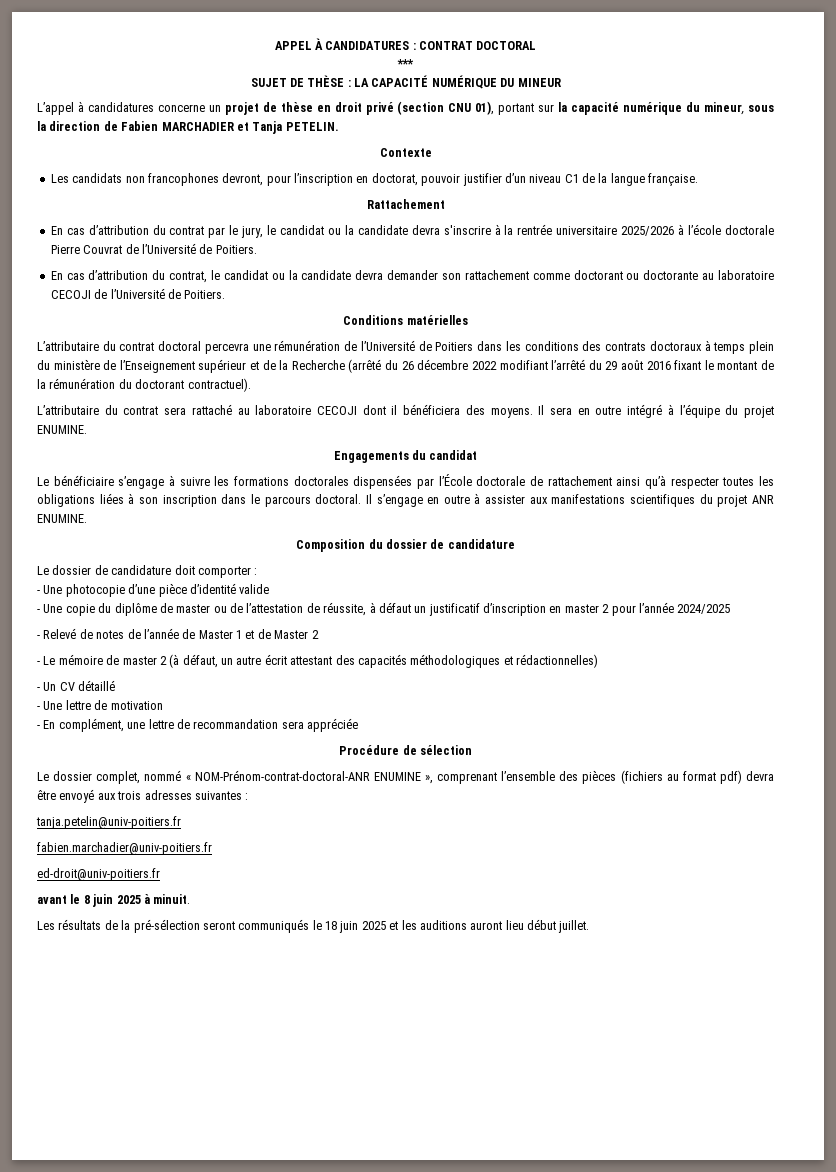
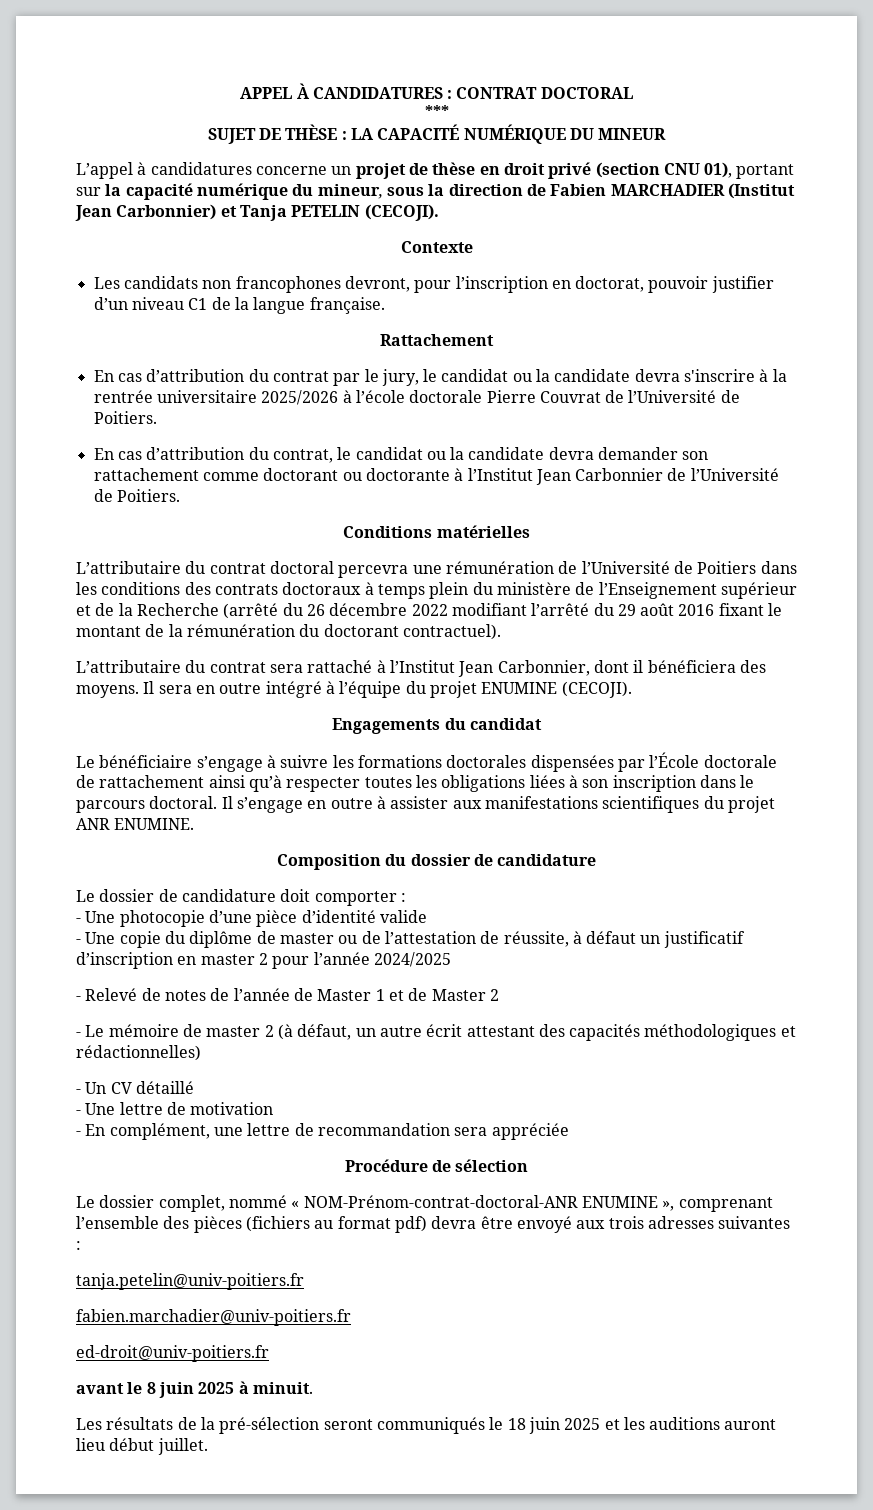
[236,121,339,134] et Tanja PETELIN. -> [727,183,795,199] [75,204,439,221] (Institut Jean Carbonnier) et Tanja PETELIN (CECOJI).
[702,270,774,280] [50,290,91,299] au laboratoire CECOJI -> [454,468,664,485] à l’Institut Jean Carbonnier
[237,405,357,415] au laboratoire CECOJI -> [376,660,590,677] à l’Institut Jean Carbonnier,
[37,425,87,434] ENUMINE. -> [481,681,632,698] ENUMINE (CECOJI).

